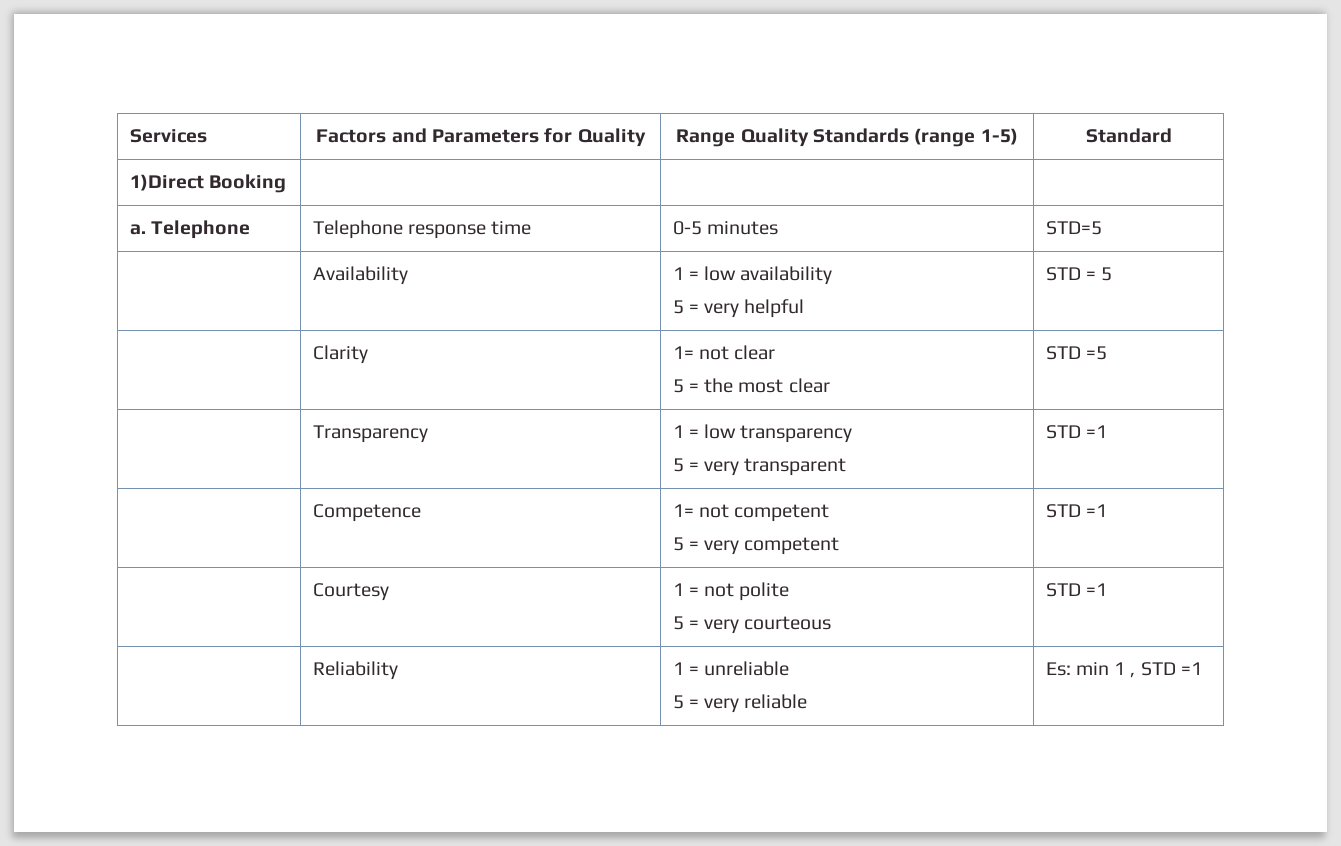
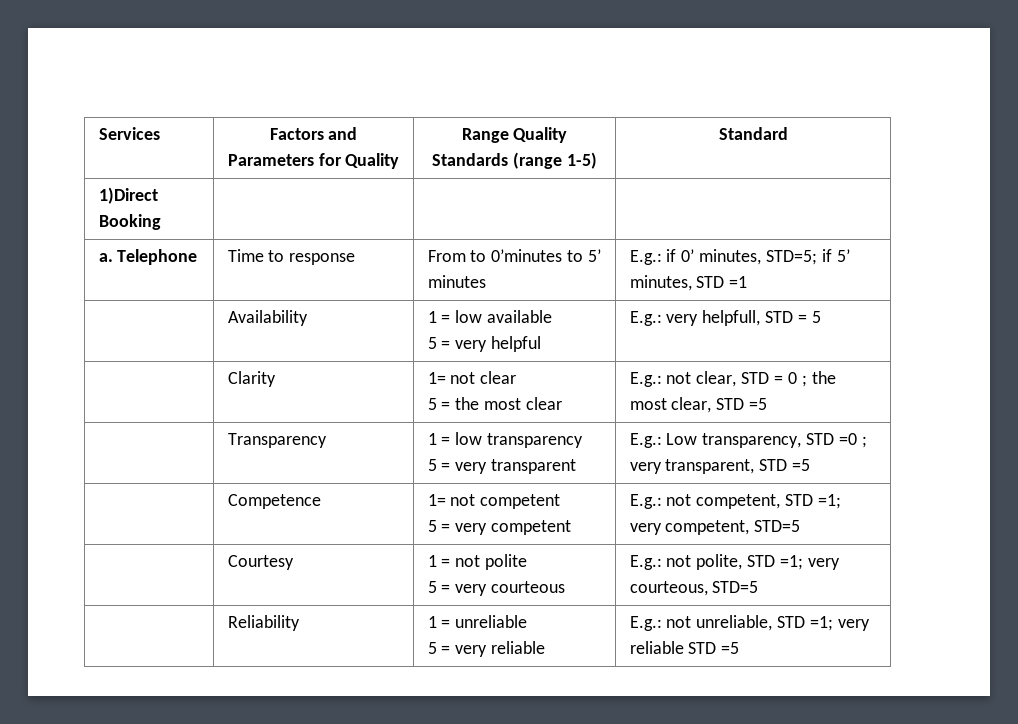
[312,220,403,239] Telephone -> [227,249,285,262] Time to
[491,221,532,235] [672,221,778,235] [1045,221,1102,235] time | 0-5 minutes | STD=5 -> [427,249,602,262] [427,275,486,288] [629,249,850,265] [629,275,748,291] | From to 0’minutes to 5’ minutes | E.g.: if 0’ minutes, STD=5; if 5’ minutes, STD =1
[740,266,833,285] availability -> [487,310,553,323] available
(805, 308) none -> [629,310,761,326] E.g.: very helpfull,
(830, 385) none -> [629,371,836,387] [629,397,712,413] E.g.: not clear, STD = 0 ; the most clear,
[1045,425,1107,439] STD =1 -> [629,433,867,448] [629,459,811,474] E.g.: Low transparency, STD =0 ; very transparent, STD =5
[1045,504,1107,518] STD =1 -> [629,494,842,509] [629,520,801,535] E.g.: not competent, STD =1; very competent, STD=5
[1045,583,1107,597] STD =1 -> [629,554,840,570] [629,581,759,596] E.g.: not polite, STD =1; very courteous, STD=5
[1045,662,1202,678] Es: min 1 , STD =1 -> [629,615,870,631] [629,641,740,654] E.g.: not unreliable, STD =1; very reliable STD =5

